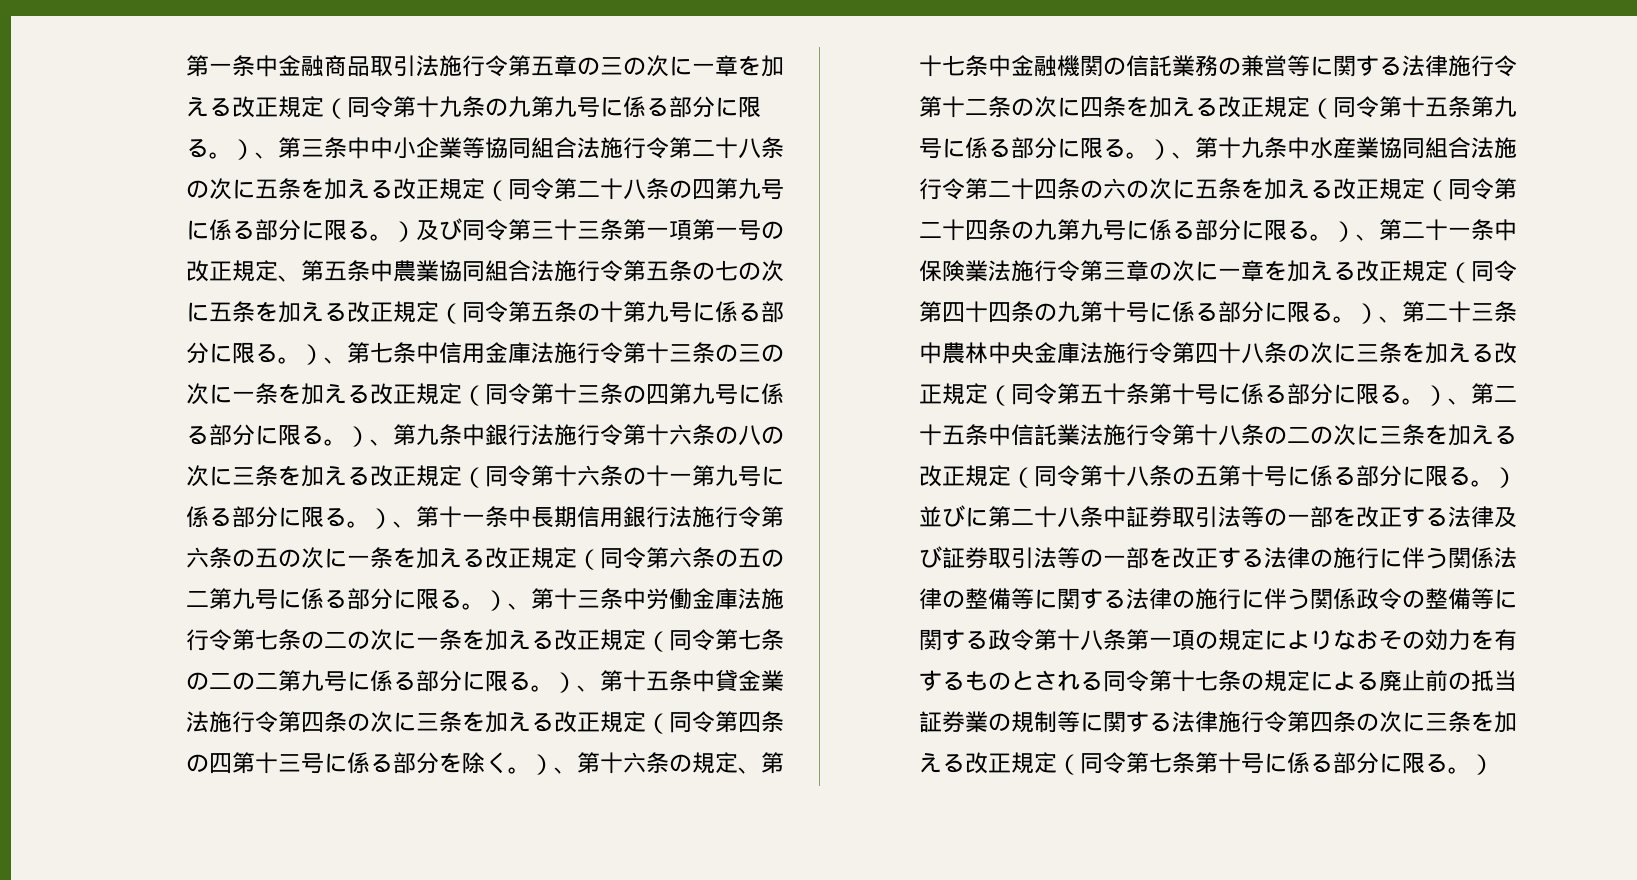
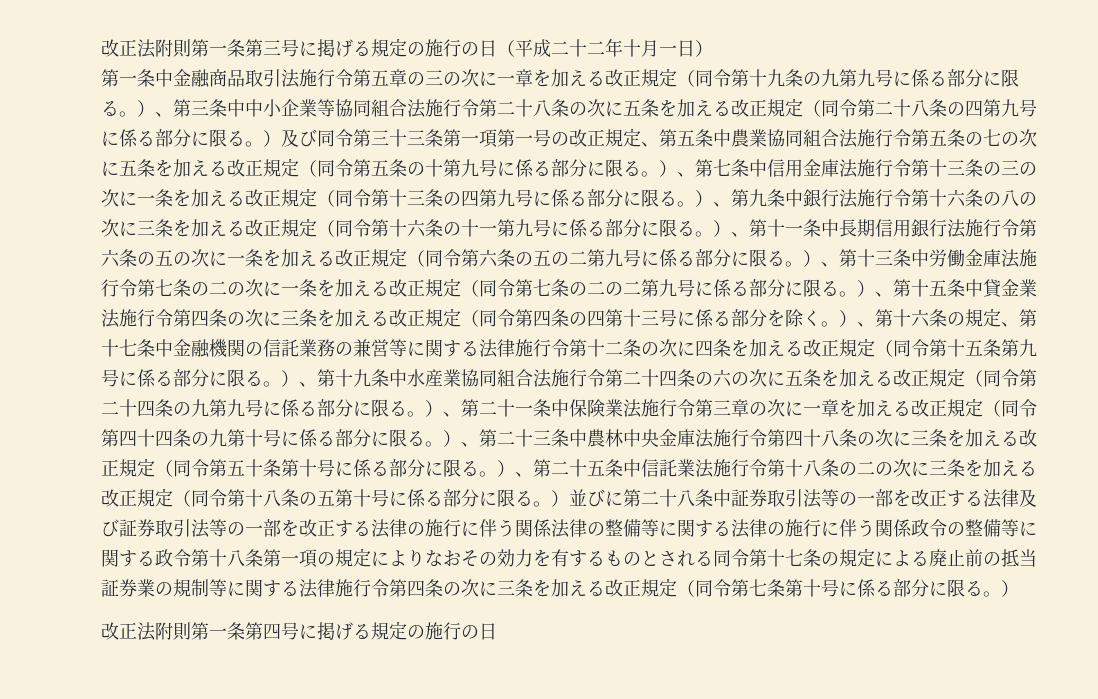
(185, 66) none -> [101,38,714,58] 改正法附則第一条第三号に掲げる規定の施行の日（平成二十二年十月一日） //
(1494, 764) none -> [101,621,498,641] // 改正法附則第一条第四号に掲げる規定の施行の日

